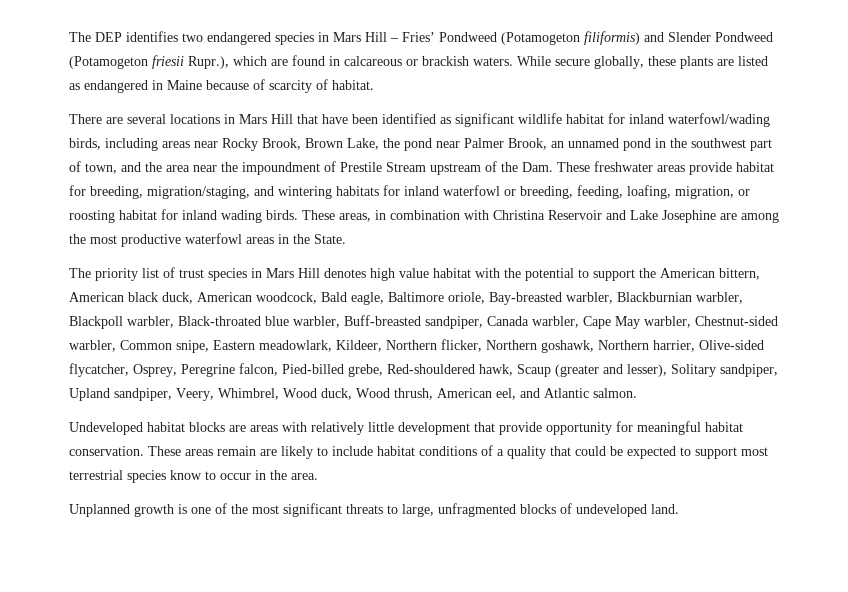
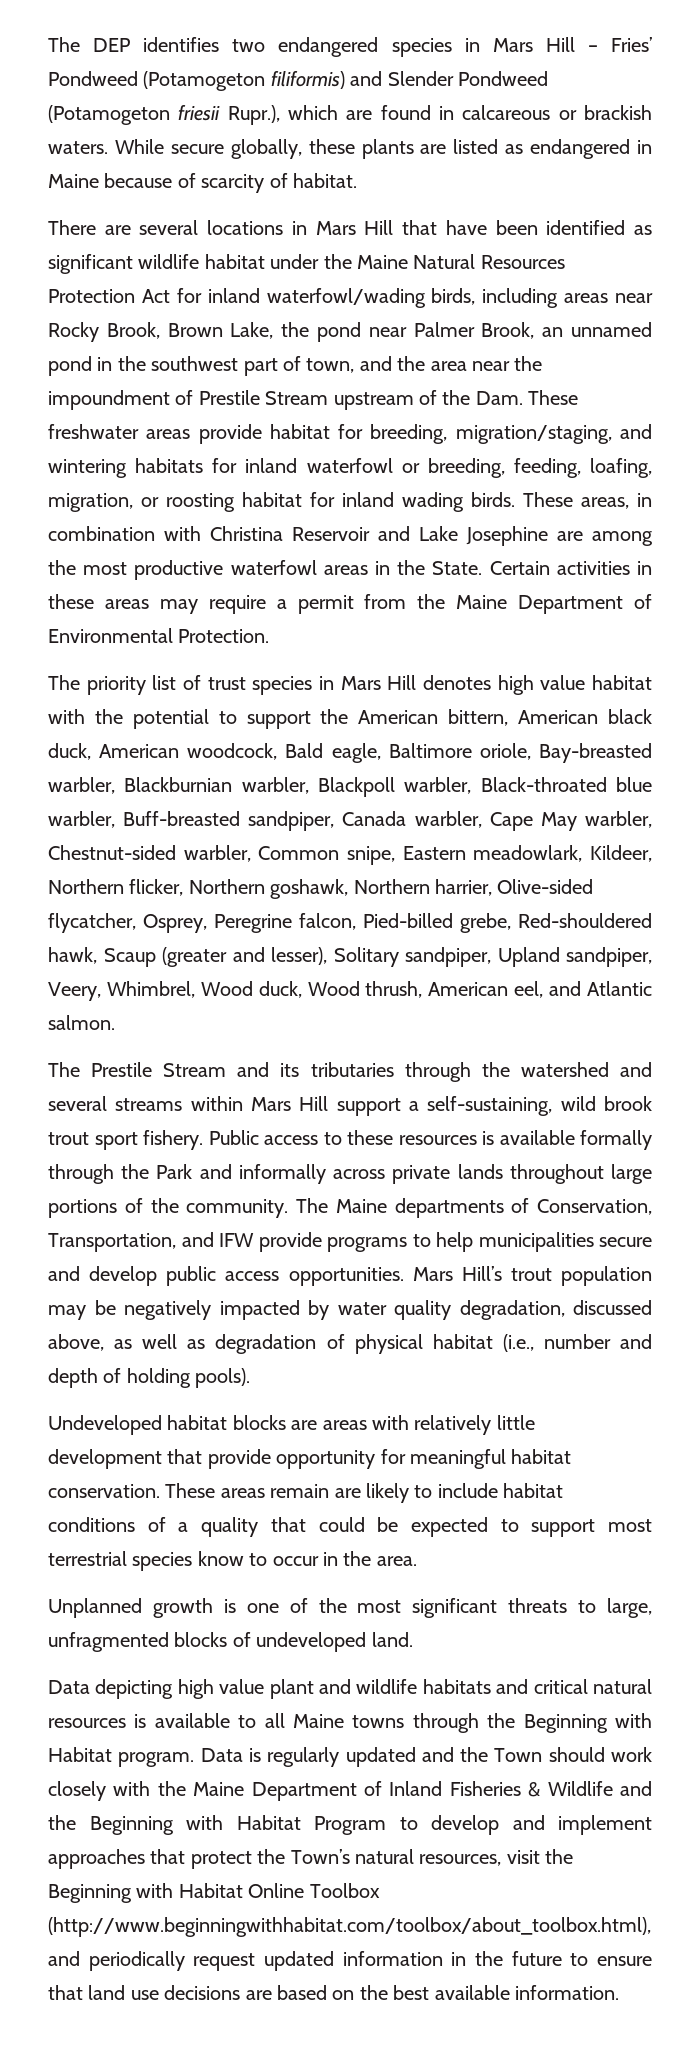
(604, 119) none -> [270,254,565,269] [48,289,170,303] under the Maine Natural Resources Protection Act
(346, 239) none -> [489,561,652,575] [48,594,652,614] [48,628,270,643] Certain activities in these areas may require a permit from the Maine Department of Environmental Protection.
(637, 393) none -> [48,1062,652,1082] [48,1096,652,1116] [48,1130,652,1150] [48,1164,652,1184] [48,1198,652,1218] [48,1232,652,1252] [48,1266,652,1286] [48,1300,652,1320] [48,1334,653,1354] [48,1368,251,1388] // The Prestile Stream and its tributaries through the watershed and several streams within Mars Hill support a self-sustaining, wild brook trout sport fishery. Public access to these resources is available formally through the Park and informally across private lands throughout large portions of the community. The Maine departments of Conservation, Transportation, and IFW provide programs to help municipalities secure and develop public access opportunities. Mars Hill’s trout population may be negatively impacted by water quality degradation, discussed above, as well as degradation of physical habitat (i.e., number and depth of holding pools).
(679, 509) none -> [48,1679,652,1699] [48,1713,652,1733] [48,1747,652,1767] [48,1781,652,1801] [48,1815,652,1835] [48,1849,574,1869] [48,1883,380,1903] [48,1917,651,1937] [48,1951,652,1971] [48,1985,619,2000] // Data depicting high value plant and wildlife habitats and critical natural resources is available to all Maine towns through the Beginning with Habitat program. Data is regularly updated and the Town should work closely with the Maine Department of Inland Fisheries & Wildlife and the Beginning with Habitat Program to develop and implement approaches that protect the Town’s natural resources, visit the Beginning with Habitat Online Toolbox (http://www.beginningwithhabitat.com/toolbox/about_toolbox.html), and periodically request updated information in the future to ensure that land use decisions are based on the best available information.

